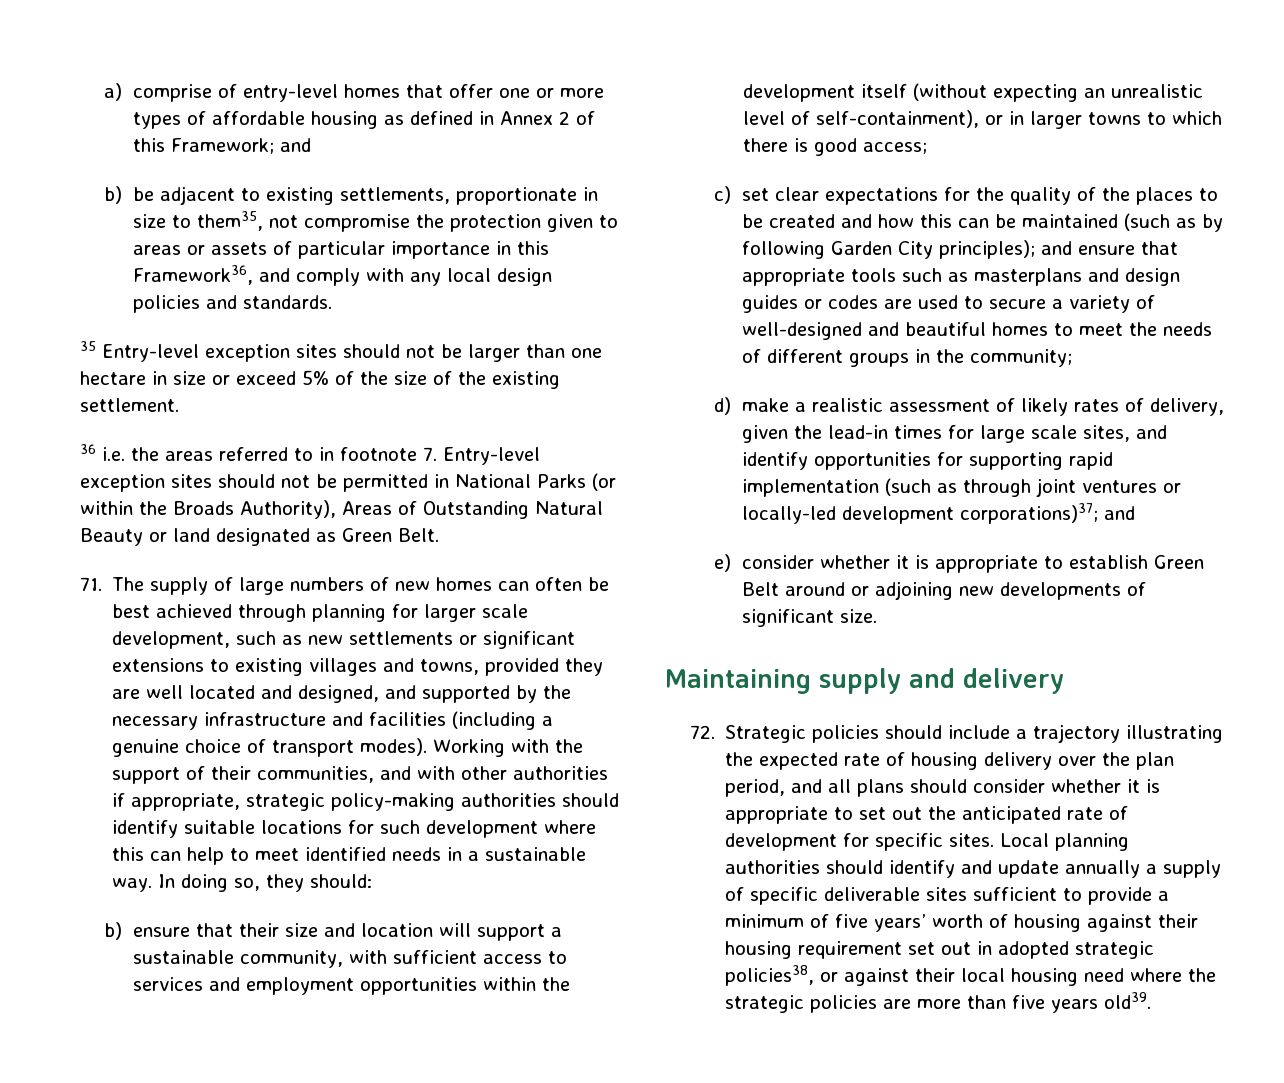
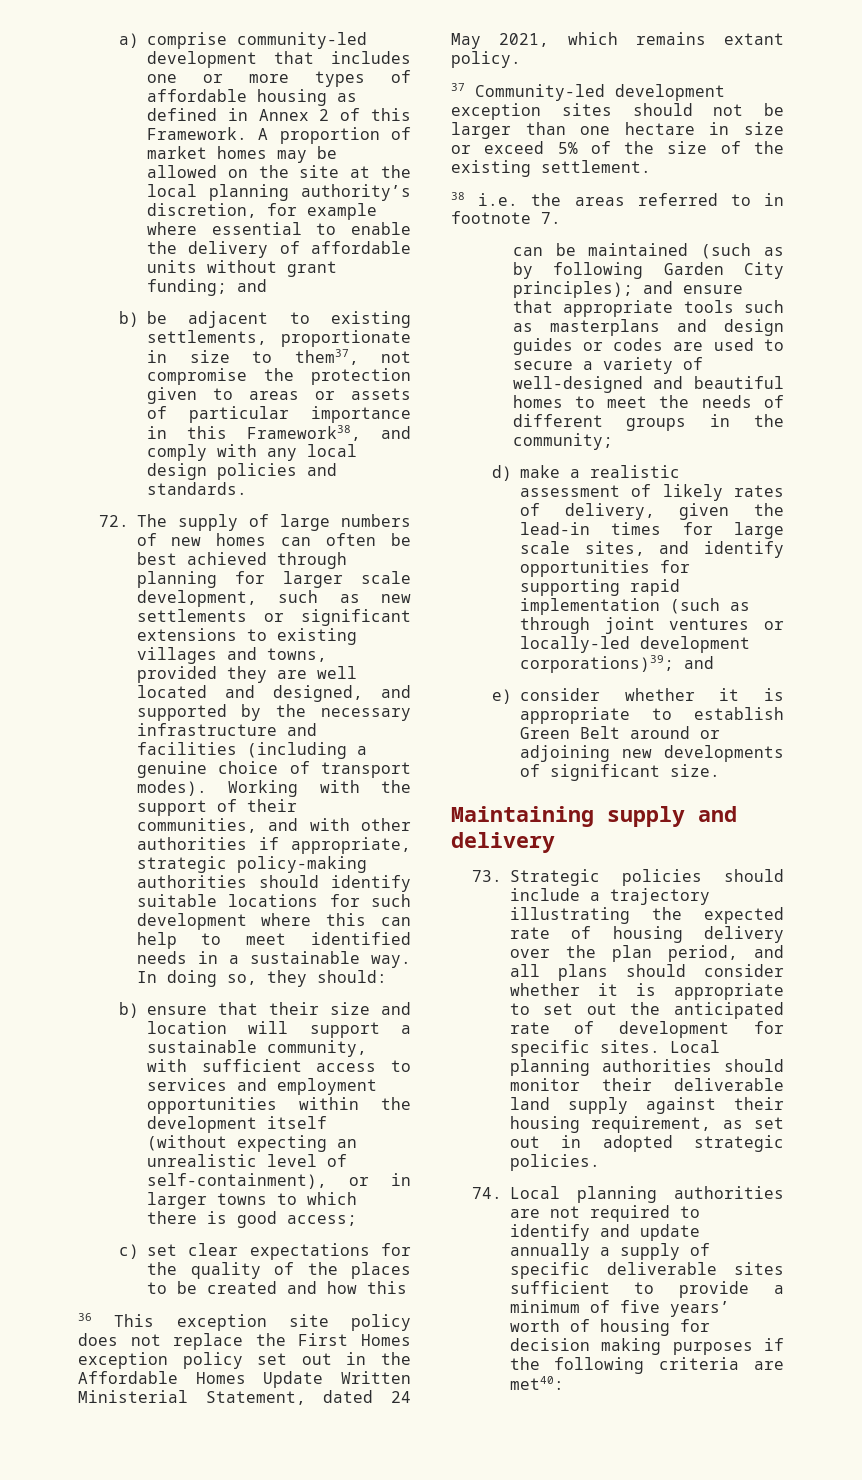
[217,84,493,102] of entry-level homes that offer -> [237,32,368,49] [147,51,411,68] community-led development that includes
[170,138,274,154] Framework; -> [147,127,411,144] [147,146,338,163] [147,165,411,178] [147,184,411,201] [147,203,378,220] [147,222,411,235] [147,241,411,258] [147,260,338,277] [147,279,228,296] Framework. A proportion of market homes may be allowed on the site at the local planning authority’s discretion, for example where essential to enable the delivery of affordable units without grant funding;
[196,211,263,231] them35, -> [294,349,359,365] them37,
[132,265,253,285] Framework36, -> [247,425,362,441] Framework38,
[79,341,602,362] [79,370,560,389] [79,398,179,412] [79,444,540,465] [79,473,616,492] [79,500,603,519] [79,528,439,546] [79,577,102,591] 35 Entry-level exception sites should not be larger than one hectare in size or exceed 5% of the size of the existing settlement. // 36 i.e. the areas referred to in footnote 7. Entry-level exception sites should not be permitted in National Parks (or within the Broads Authority), Areas of Outstanding Natural Beauty or land designated as Green Belt. // 71. -> [98,515,129,527] 72.
(952, 221) none -> [78,1313,411,1331] [78,1333,411,1350] [78,1352,411,1369] [78,1371,411,1388] [78,1390,412,1405] [451,32,784,49] [451,51,521,68] [451,83,725,101] [451,103,784,120] [451,122,784,139] [451,141,784,154] [451,160,651,177] [451,192,784,206] [451,211,561,224] // 36 This exception site policy does not replace the First Homes exception policy set out in the Affordable Homes Update Written Ministerial Statement, dated 24 May 2021, which remains extant policy. // 37 Community-led development exception sites should not be larger than one hectare in size or exceed 5% of the size of the existing settlement. // 38 i.e. the areas referred to in footnote 7. //
[959,503,1098,524] corporations)37; -> [520,655,675,673] corporations)39;
[689,725,715,739] 72. -> [471,870,502,882] 73.
(883, 867) none -> [509,1078,784,1091] [509,1097,784,1114] [509,1116,784,1133] [509,1135,784,1152] [509,1154,600,1171] [471,1186,784,1203] [509,1205,700,1222] monitor their deliverable land supply against their housing requirement, as set out in adopted strategic policies. // 74. Local planning authorities are not required to
[1086,914,1198,932] [724,941,1154,959] [724,965,1216,986] [724,992,1151,1013] against their housing requirement set out in adopted strategic policies38, or against their local housing need where the strategic policies are more than five years old39. -> [679,1319,710,1332] [509,1338,784,1355] [509,1357,784,1374] [509,1376,564,1390] for decision making purposes if the following criteria are met40:

